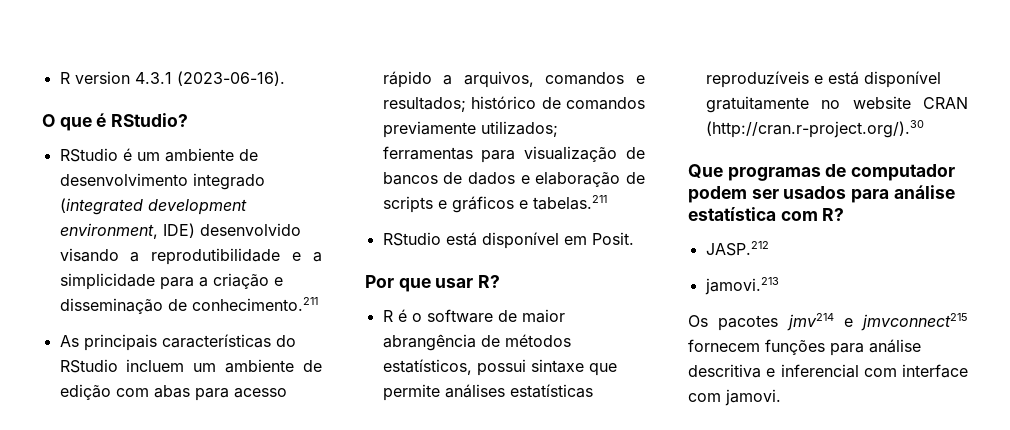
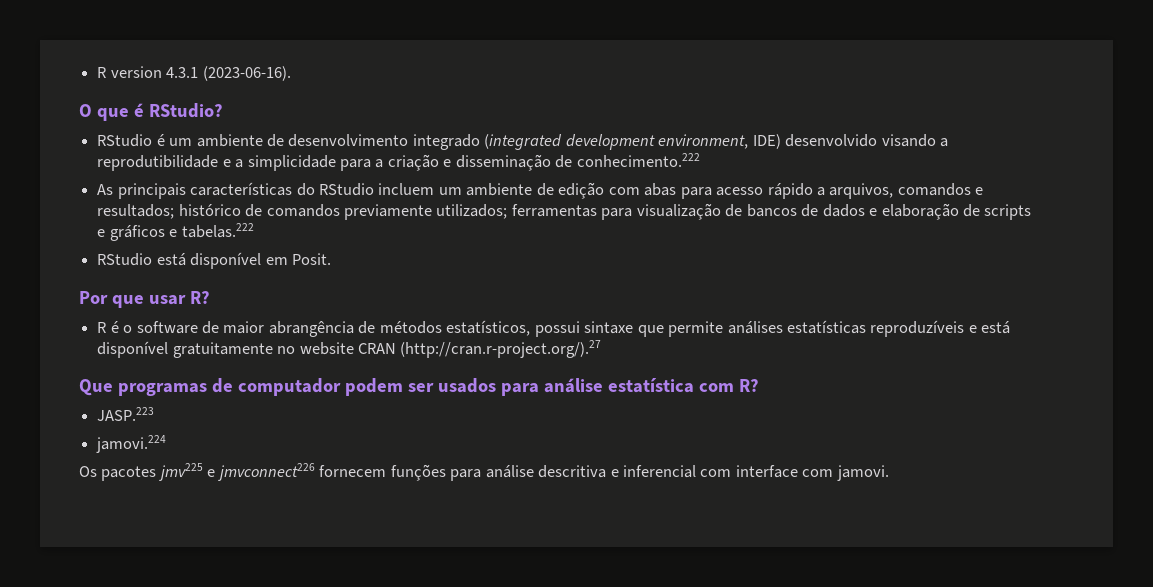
[191,297,318,311] conhecimento.211 -> [576,153,700,167] conhecimento.222
[532,195,607,210] tabelas.211 -> [181,223,254,238] tabelas.222
[705,120,924,138] (http://cran.r-project.org/).30 -> [400,340,602,358] (http://cran.r-project.org/).27
[705,241,769,256] [704,277,779,295] JASP.212 // jamovi.213 -> [97,407,155,421] [96,435,167,453] JASP.223 // jamovi.224
[786,313,968,331] jmv214 e jmvconnect215 -> [157,463,315,481] jmv225 e jmvconnect226

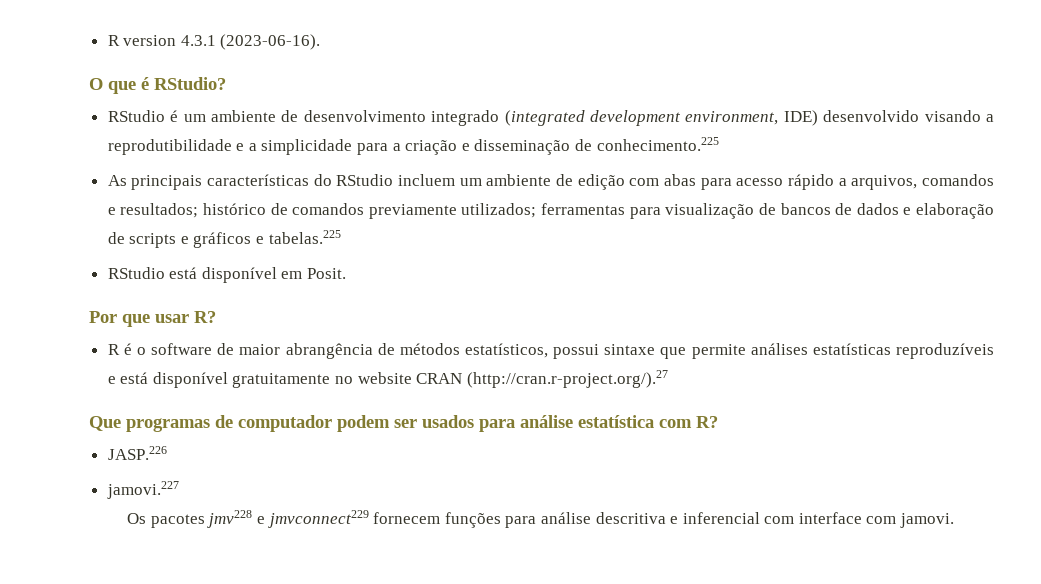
[576,153,700,167] conhecimento.222 -> [596,137,719,151] conhecimento.225
[181,223,254,238] tabelas.222 -> [268,230,341,244] tabelas.225
[97,407,155,421] [96,435,167,453] JASP.223 // jamovi.224 -> [107,446,167,460] [106,481,179,499] JASP.226 // jamovi.227
[157,463,315,481] jmv225 e jmvconnect226 -> [207,510,369,528] jmv228 e jmvconnect229

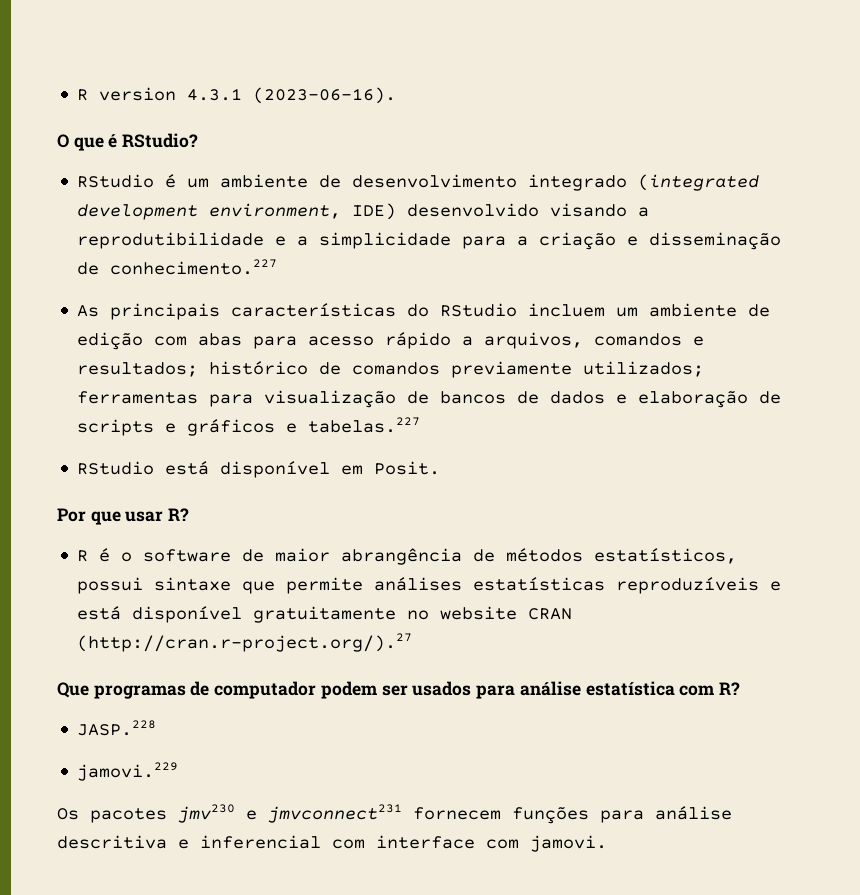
[596,137,719,151] conhecimento.225 -> [110,259,278,275] conhecimento.227
[268,230,341,244] tabelas.225 -> [308,417,421,433] tabelas.227
[107,446,167,460] [106,481,179,499] JASP.226 // jamovi.227 -> [77,720,157,736] [77,762,179,781] JASP.228 // jamovi.229
[207,510,369,528] jmv228 e jmvconnect229 -> [178,804,402,823] jmv230 e jmvconnect231

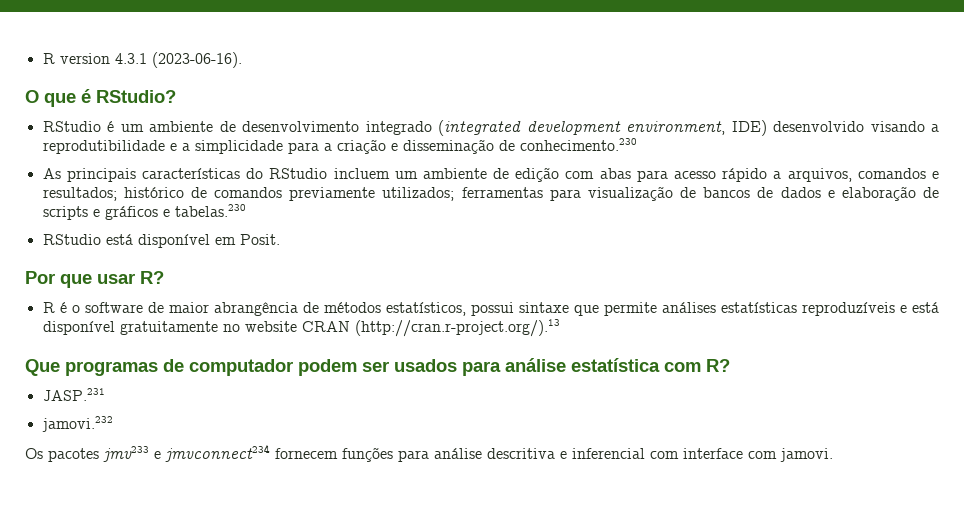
[110,259,278,275] conhecimento.227 -> [519,138,637,151] conhecimento.230
[308,417,421,433] tabelas.227 -> [174,204,246,217] tabelas.230
[77,633,413,652] (http://cran.r-project.org/).27 -> [354,319,560,337] (http://cran.r-project.org/).13
[77,720,157,736] [77,762,179,781] JASP.228 // jamovi.229 -> [42,388,105,401] [41,416,113,432] JASP.231 // jamovi.232
[178,804,402,823] jmv230 e jmvconnect231 -> [103,444,270,462] jmv233 e jmvconnect234

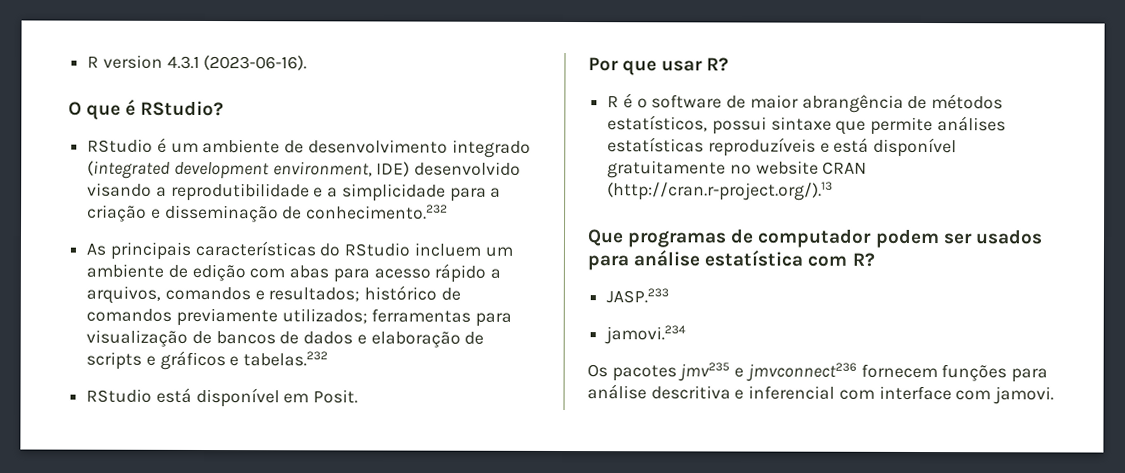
[519,138,637,151] conhecimento.230 -> [306,204,449,220] conhecimento.232
[174,204,246,217] tabelas.230 -> [243,351,329,367] tabelas.232
[42,388,105,401] [41,416,113,432] JASP.231 // jamovi.232 -> [606,288,670,304] [604,325,687,345] JASP.233 // jamovi.234
[103,444,270,462] jmv233 e jmvconnect234 -> [678,362,857,382] jmv235 e jmvconnect236

